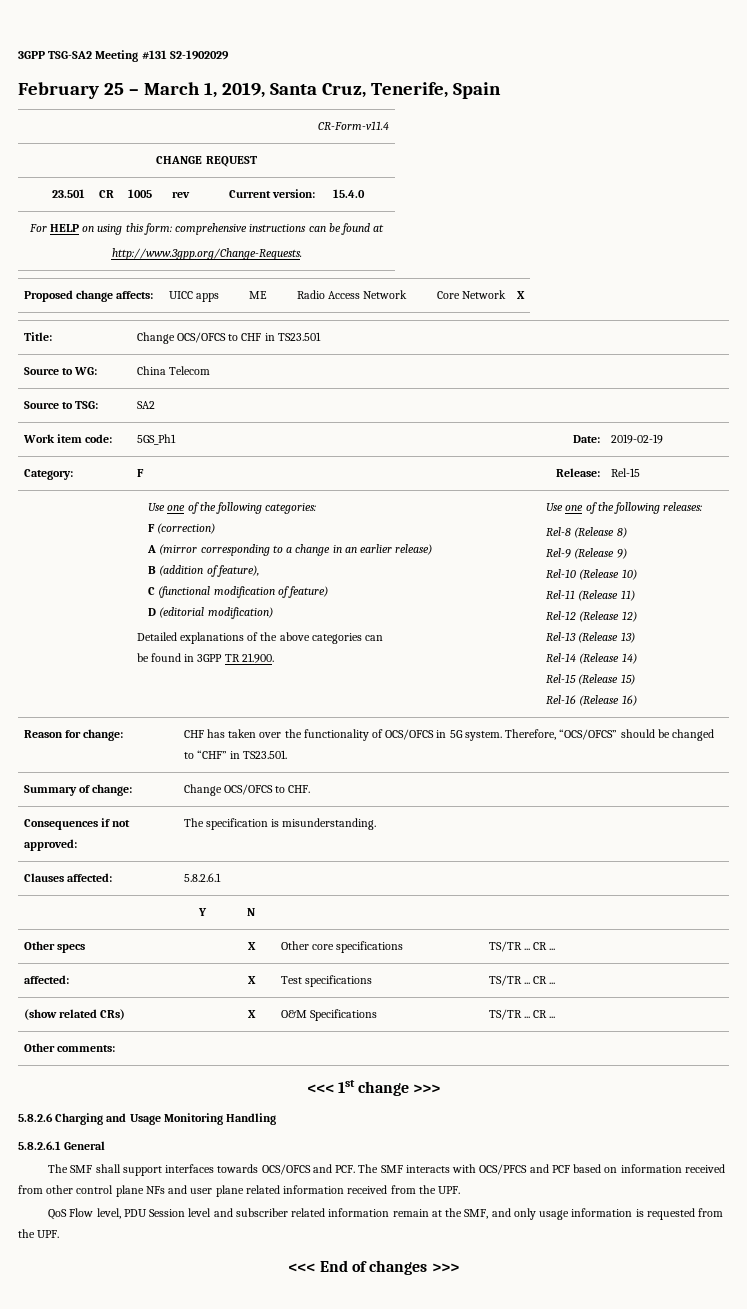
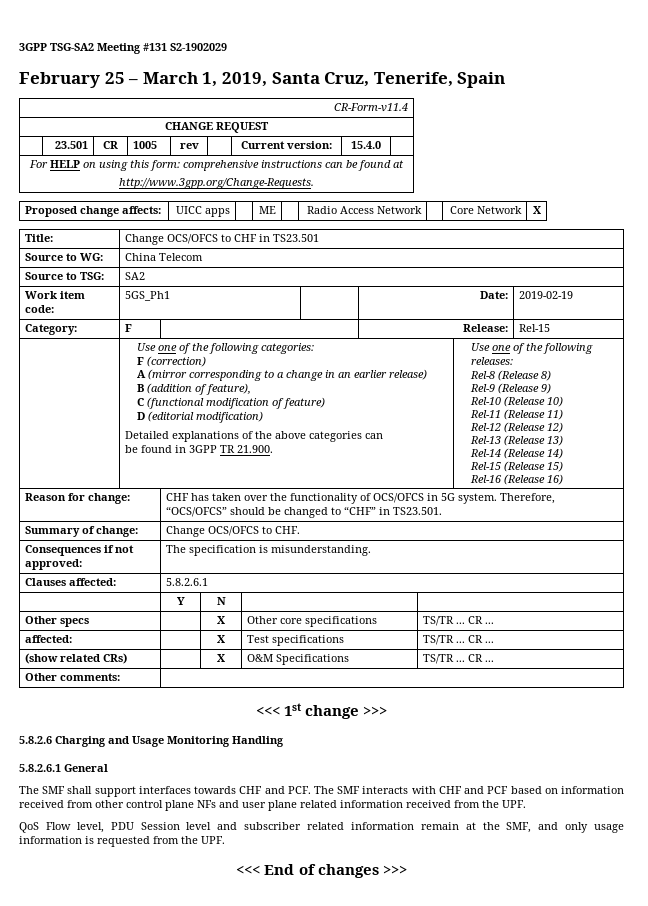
[261,1164,311,1175] OCS/OFCS -> [239,786,263,794] CHF
[479,1164,528,1175] OCS/PFCS -> [438,786,462,794] CHF

